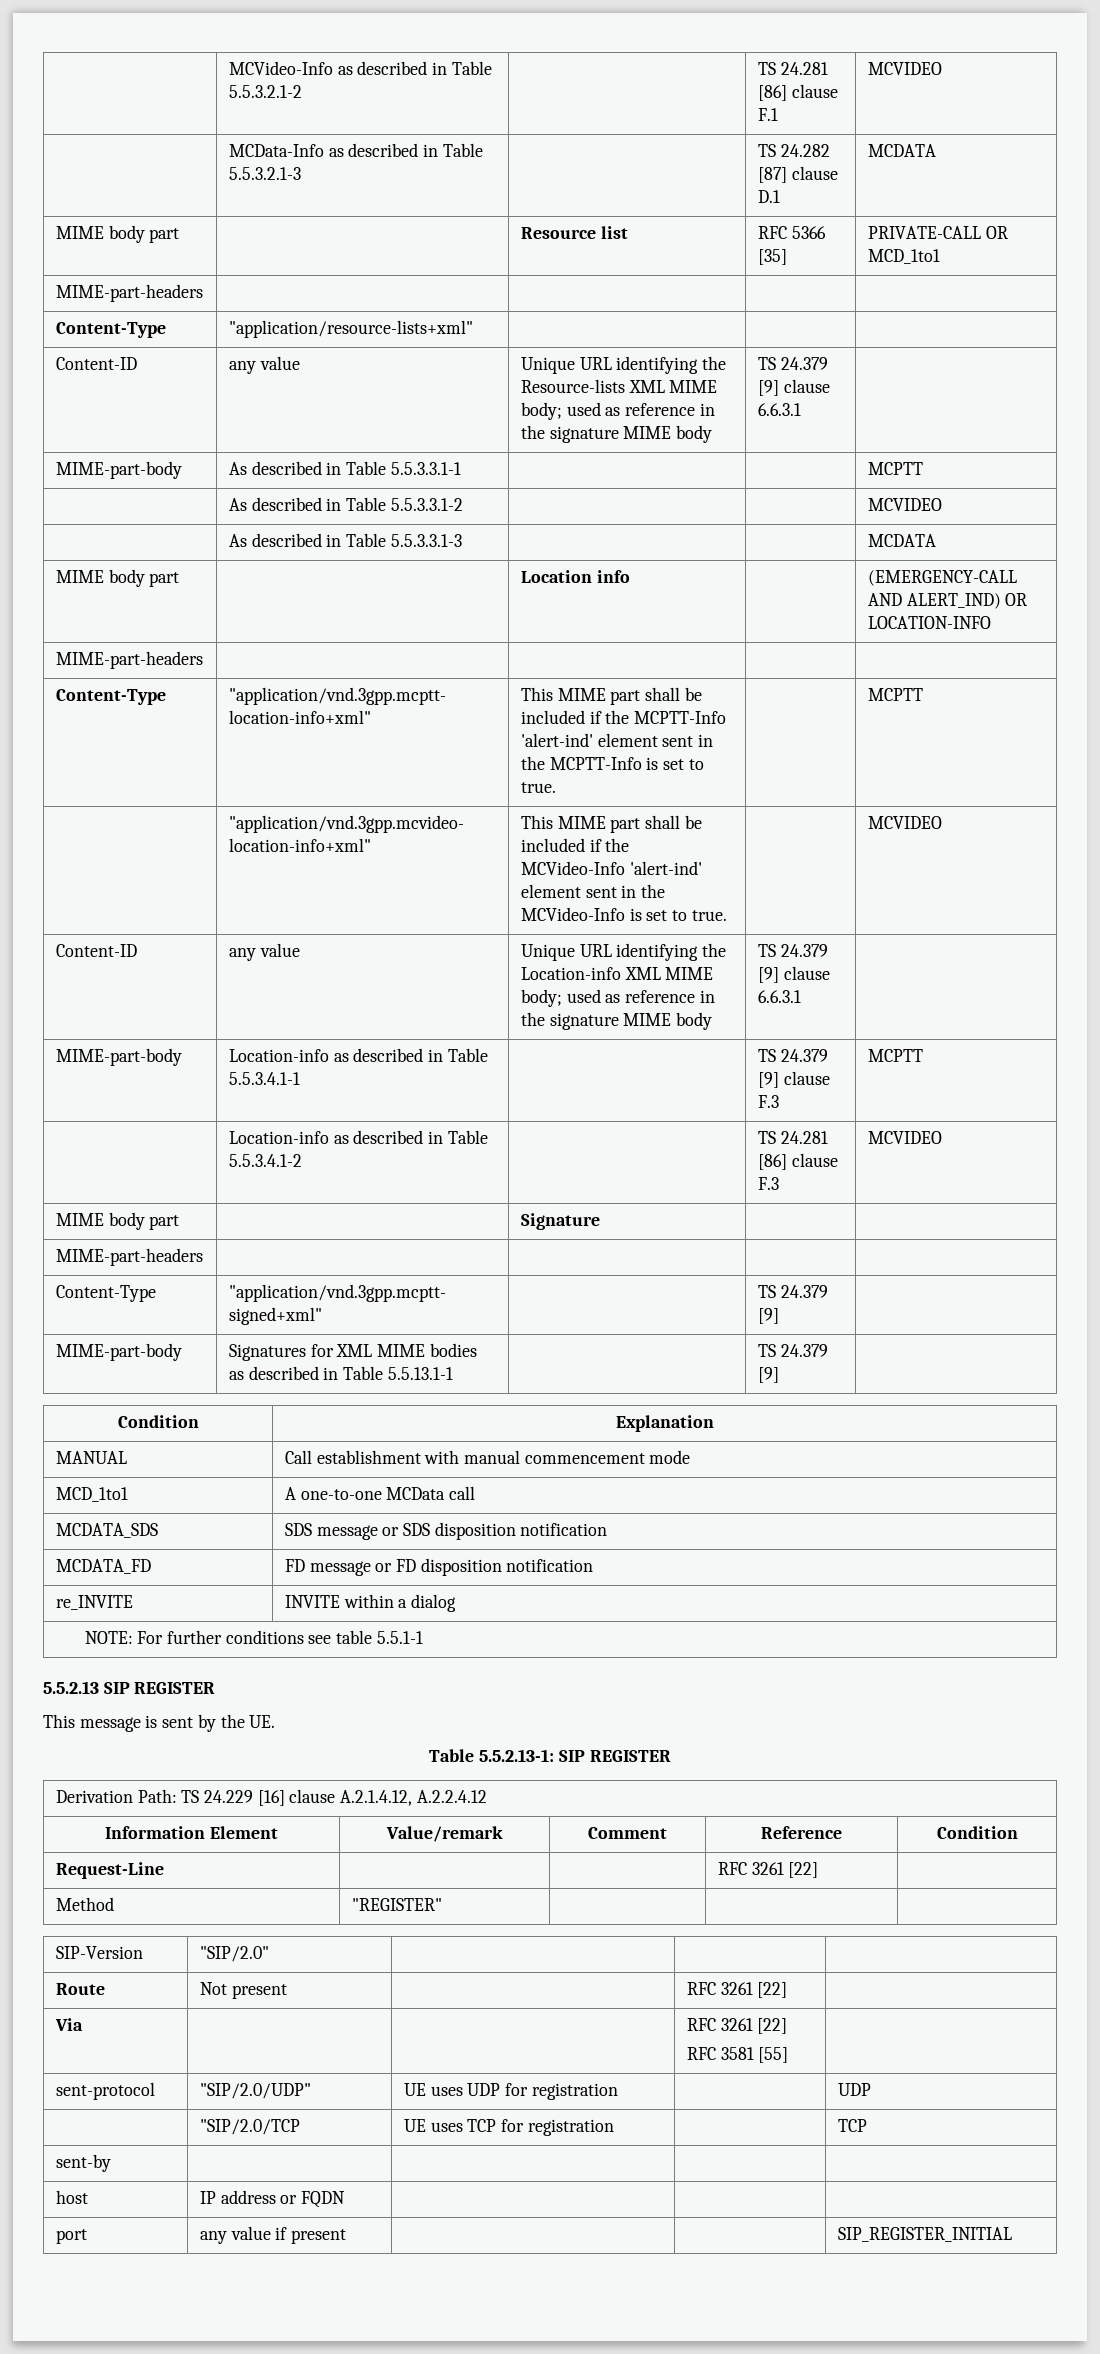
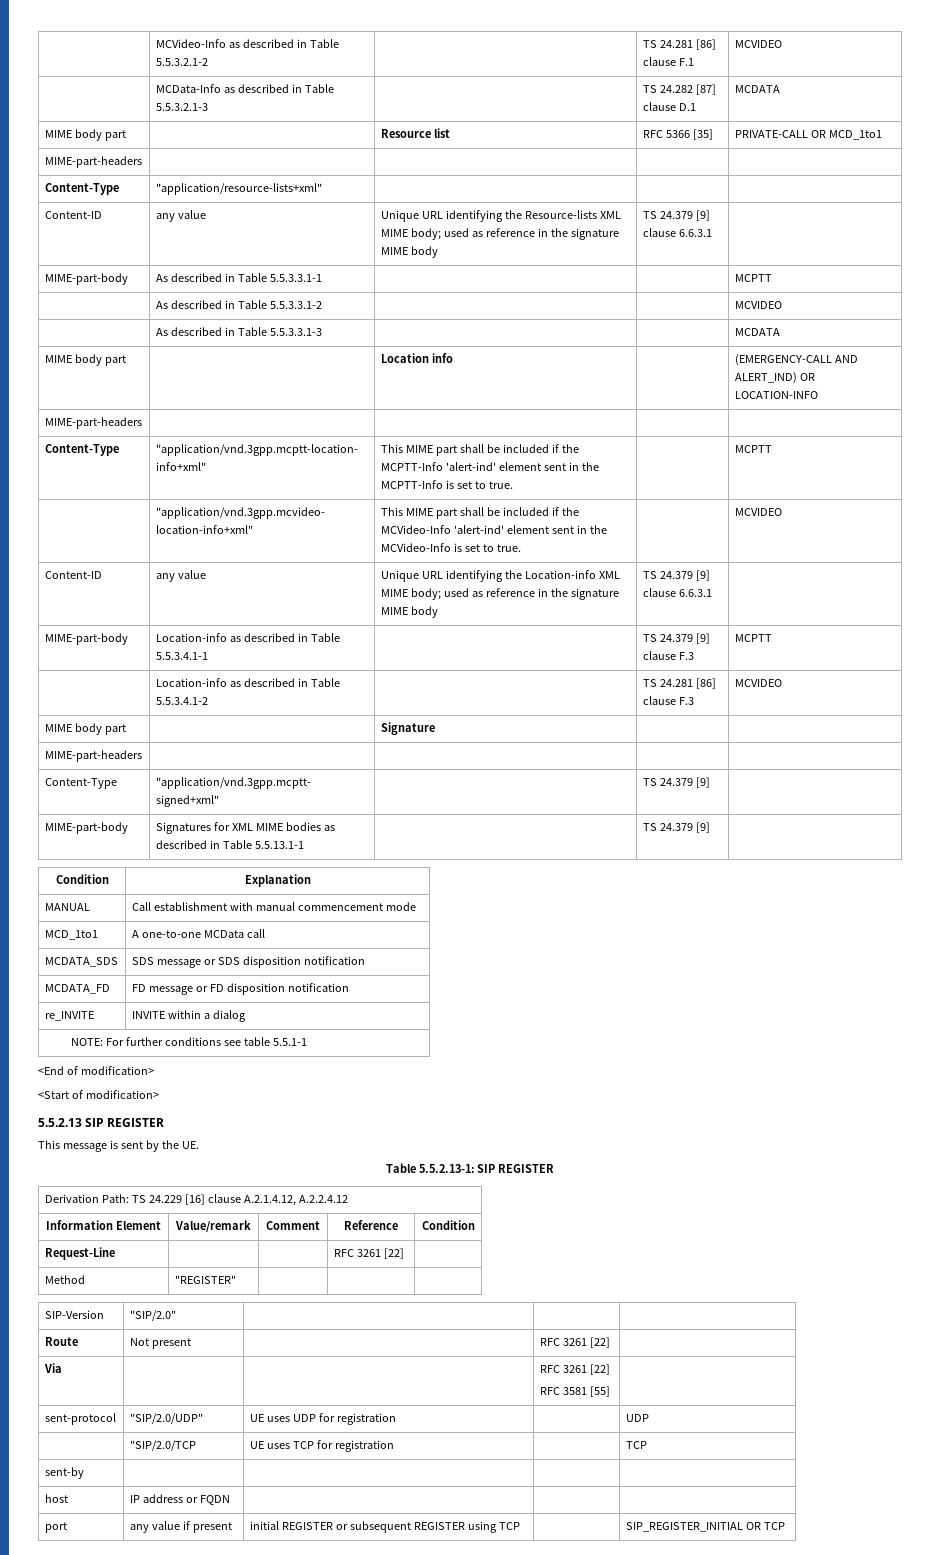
(423, 1637) none -> [38,1066,154,1075] [38,1090,159,1099] // <End of modification> // <Start of modification>
(346, 2236) none -> [249,1521,520,1533] initial REGISTER or subsequent REGISTER using TCP
(1012, 2234) none -> [745,1522,785,1530] OR TCP

